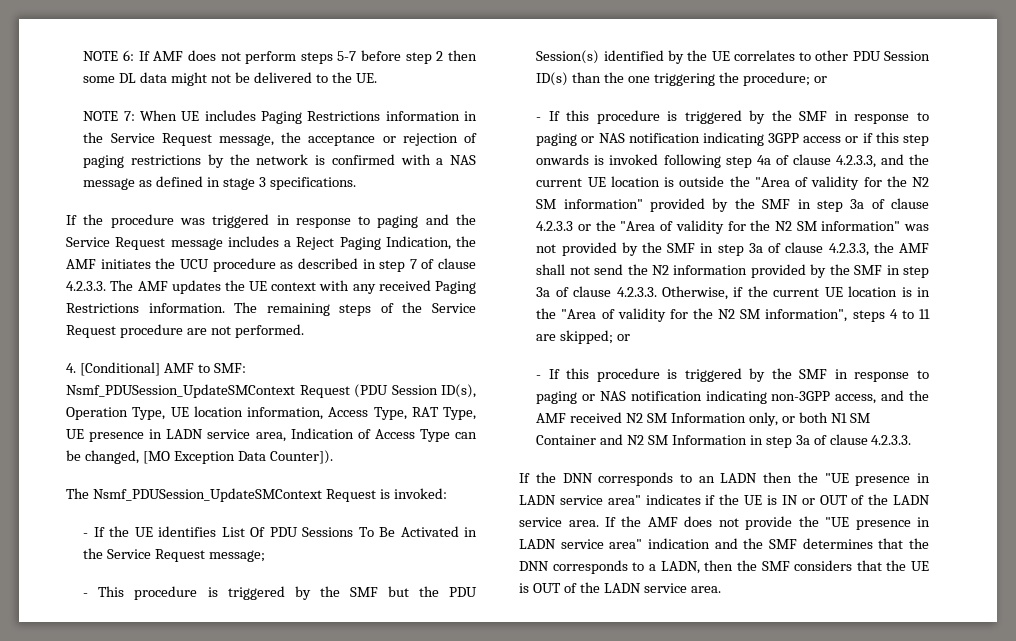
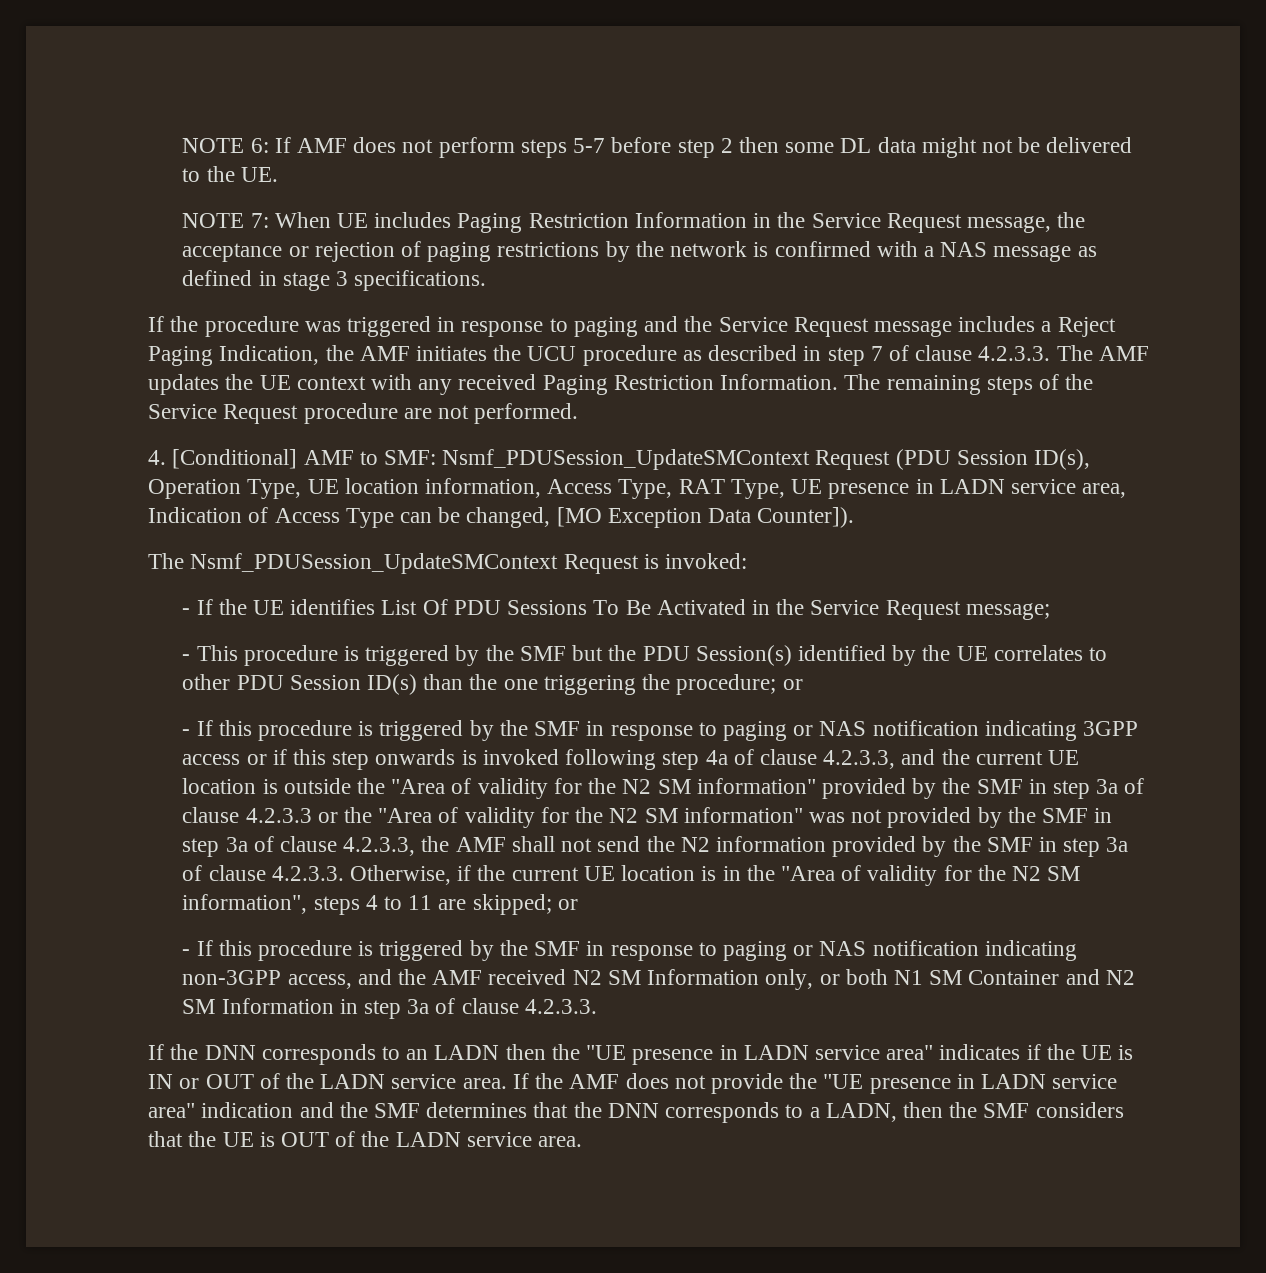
[307,111,460,121] Restrictions information -> [528,212,747,228] Restriction Information
[66,303,225,313] Restrictions information. -> [613,374,839,390] Restriction Information.

